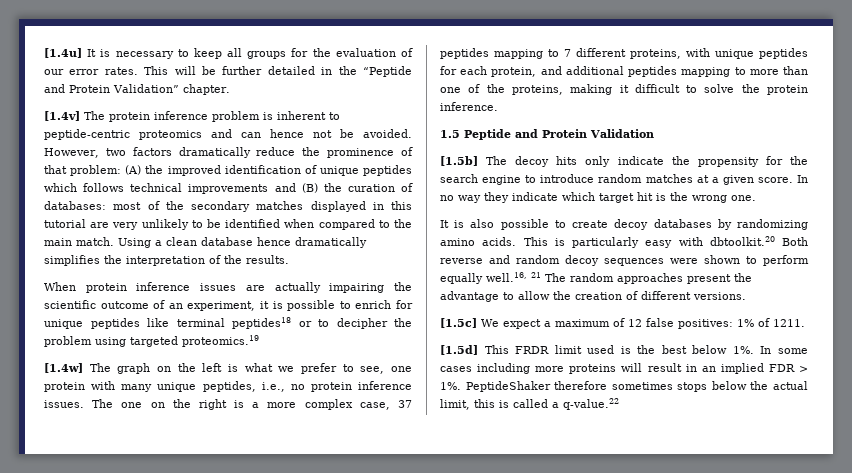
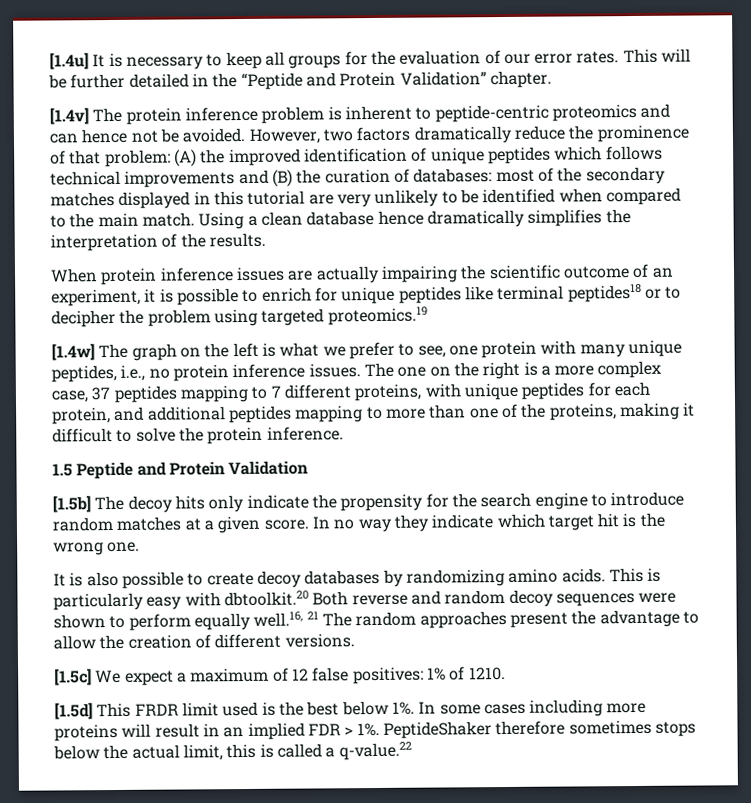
[773,319,805,327] 1211. -> [468,667,506,681] 1210.

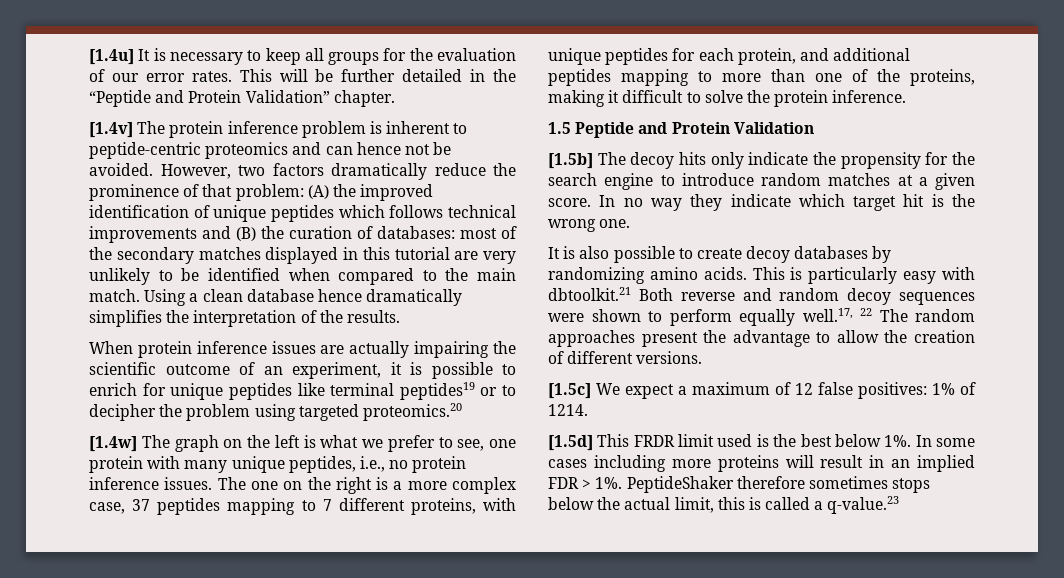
[567,283,642,303] peptides18 -> [399,382,475,400] peptides19
[327,306,428,326] proteomics.19 -> [362,403,462,421] proteomics.20
[223,590,309,607] dbtoolkit.20 -> [548,287,631,301] dbtoolkit.21
[253,611,319,627] well.16, 21 -> [802,308,872,322] well.17, 22
[468,667,506,681] 1210. -> [548,404,588,416] 1214.
[338,741,412,761] q-value.22 -> [827,496,900,514] q-value.23

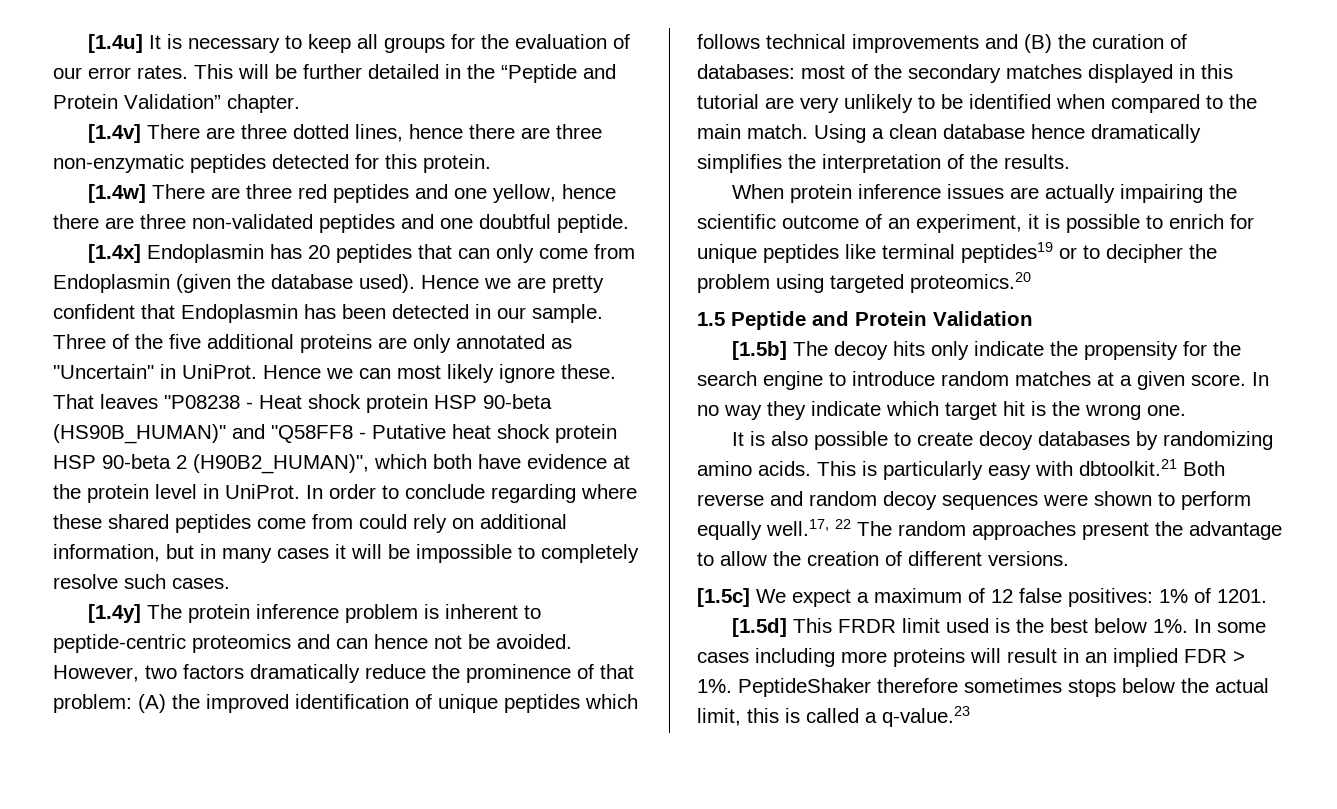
(133, 130) none -> [147,124,603,142] [53,154,491,173] [88,184,617,203] [53,214,629,233] [88,244,636,263] [53,274,604,293] [53,304,603,323] [53,334,572,353] [53,364,616,383] [53,394,552,413] [53,424,617,444] [53,454,630,474] [53,484,637,503] [53,514,567,533] [53,544,639,563] [53,574,230,589] [88,604,142,623] There are three dotted lines, hence there are three non-enzymatic peptides detected for this protein. // [1.4w] There are three red peptides and one yellow, hence there are three non-validated peptides and one doubtful peptide. // [1.4x] Endoplasmin has 20 peptides that can only come from Endoplasmin (given the database used). Hence we are pretty confident that Endoplasmin has been detected in our sample. Three of the five additional proteins are only annotated as "Uncertain" in UniProt. Hence we can most likely ignore these. That leaves "P08238 - Heat shock protein HSP 90-beta (HS90B_HUMAN)" and "Q58FF8 - Putative heat shock protein HSP 90-beta 2 (H90B2_HUMAN)", which both have evidence at the protein level in UniProt. In order to conclude regarding where these shared peptides come from could rely on additional information, but in many cases it will be impossible to completely resolve such cases. // [1.4y]
[89,435,516,452] [89,456,467,473] [89,477,517,494] [89,498,516,515] [548,48,911,65] [548,69,975,86] [548,90,907,107] // [1.4w] The graph on the left is what we prefer to see, one protein with many unique peptides, i.e., no protein inference issues. The one on the right is a more complex case, 37 peptides mapping to 7 different proteins, with unique peptides for each protein, and additional peptides mapping to more than one of the proteins, making it difficult to solve the protein inference. -> (1031, 282) none
[548,404,588,416] 1214. -> [1217,589,1267,603] 1201.

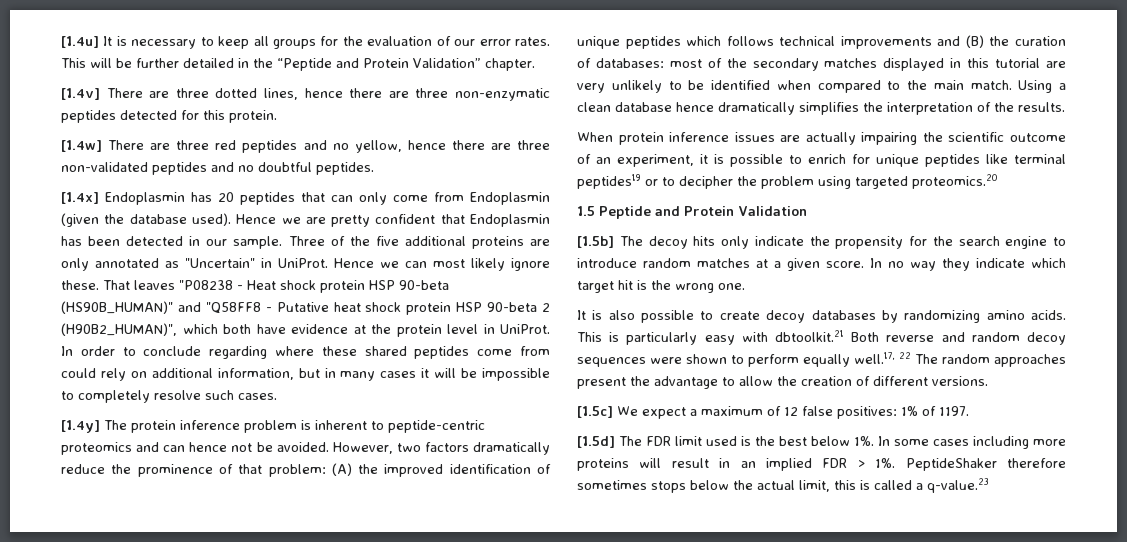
[454,188,488,199] one -> [332,143,349,150] no
[440,214,629,233] one doubtful peptide. -> [238,162,374,175] no doubtful peptides.
[1217,589,1267,603] 1201. -> [939,406,969,416] 1197.
[793,618,897,633] This FRDR -> [619,436,671,446] The FDR

